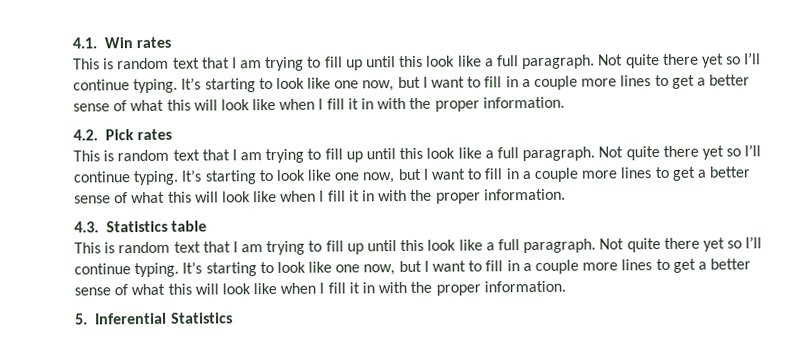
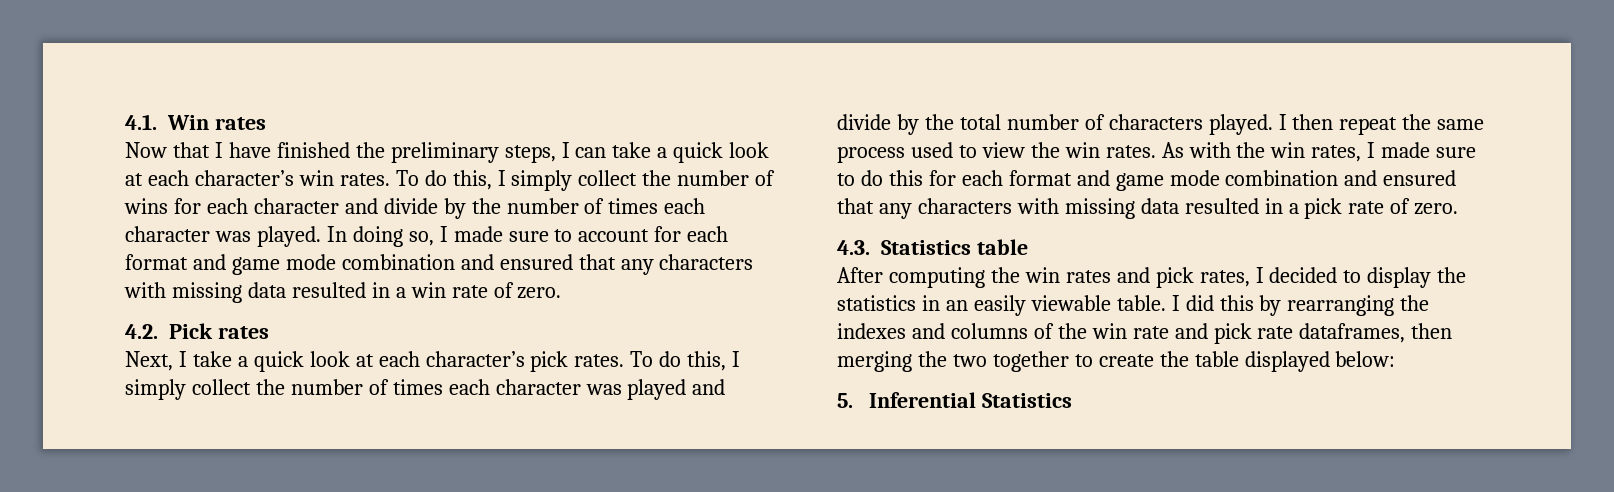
[73,52,762,72] [73,74,751,94] [73,96,565,112] [73,128,172,141] [73,144,762,164] [73,166,751,186] [74,188,566,204] [74,220,207,233] [74,236,763,256] [74,258,752,278] [74,280,566,296] This is random text that I am trying to fill up until this look like a full paragraph. Not quite there yet so I’ll continue typing. It’s starting to look like one now, but I want to fill in a couple more lines to get a better sense of what this will look like when I fill it in with the proper information. // 4.2. Pick rates // This is random text that I am trying to fill up until this look like a full paragraph. Not quite there yet so I’ll continue typing. It’s starting to look like one now, but I want to fill in a couple more lines to get a better sense of what this will look like when I fill it in with the proper information. // 4.3. Statistics table // This is random text that I am trying to fill up until this look like a full paragraph. Not quite there yet so I’ll continue typing. It’s starting to look like one now, but I want to fill in a couple more lines to get a better sense of what this will look like when I fill it in with the proper information. -> [125,142,770,163] [125,170,776,191] [124,198,706,219] [125,226,729,247] [125,254,754,275] [124,282,562,303] [125,323,269,339] [125,351,741,372] [125,379,726,400] [837,114,1485,135] [837,142,1477,163] [837,170,1457,191] [837,198,1459,219] [837,239,1028,255] [837,267,1467,288] [837,295,1430,316] [837,323,1453,344] [837,351,1396,372] Now that I have finished the preliminary steps, I can take a quick look at each character’s win rates. To do this, I simply collect the number of wins for each character and divide by the number of times each character was played. In doing so, I made sure to account for each format and game mode combination and ensured that any characters with missing data resulted in a win rate of zero. // 4.2. Pick rates // Next, I take a quick look at each character’s pick rates. To do this, I simply collect the number of times each character was played and divide by the total number of characters played. I then repeat the same process used to view the win rates. As with the win rates, I made sure to do this for each format and game mode combination and ensured that any characters with missing data resulted in a pick rate of zero. // 4.3. Statistics table // After computing the win rates and pick rates, I decided to display the statistics in an easily viewable table. I did this by rearranging the indexes and columns of the win rate and pick rate dataframes, then merging the two together to create the table displayed below:

